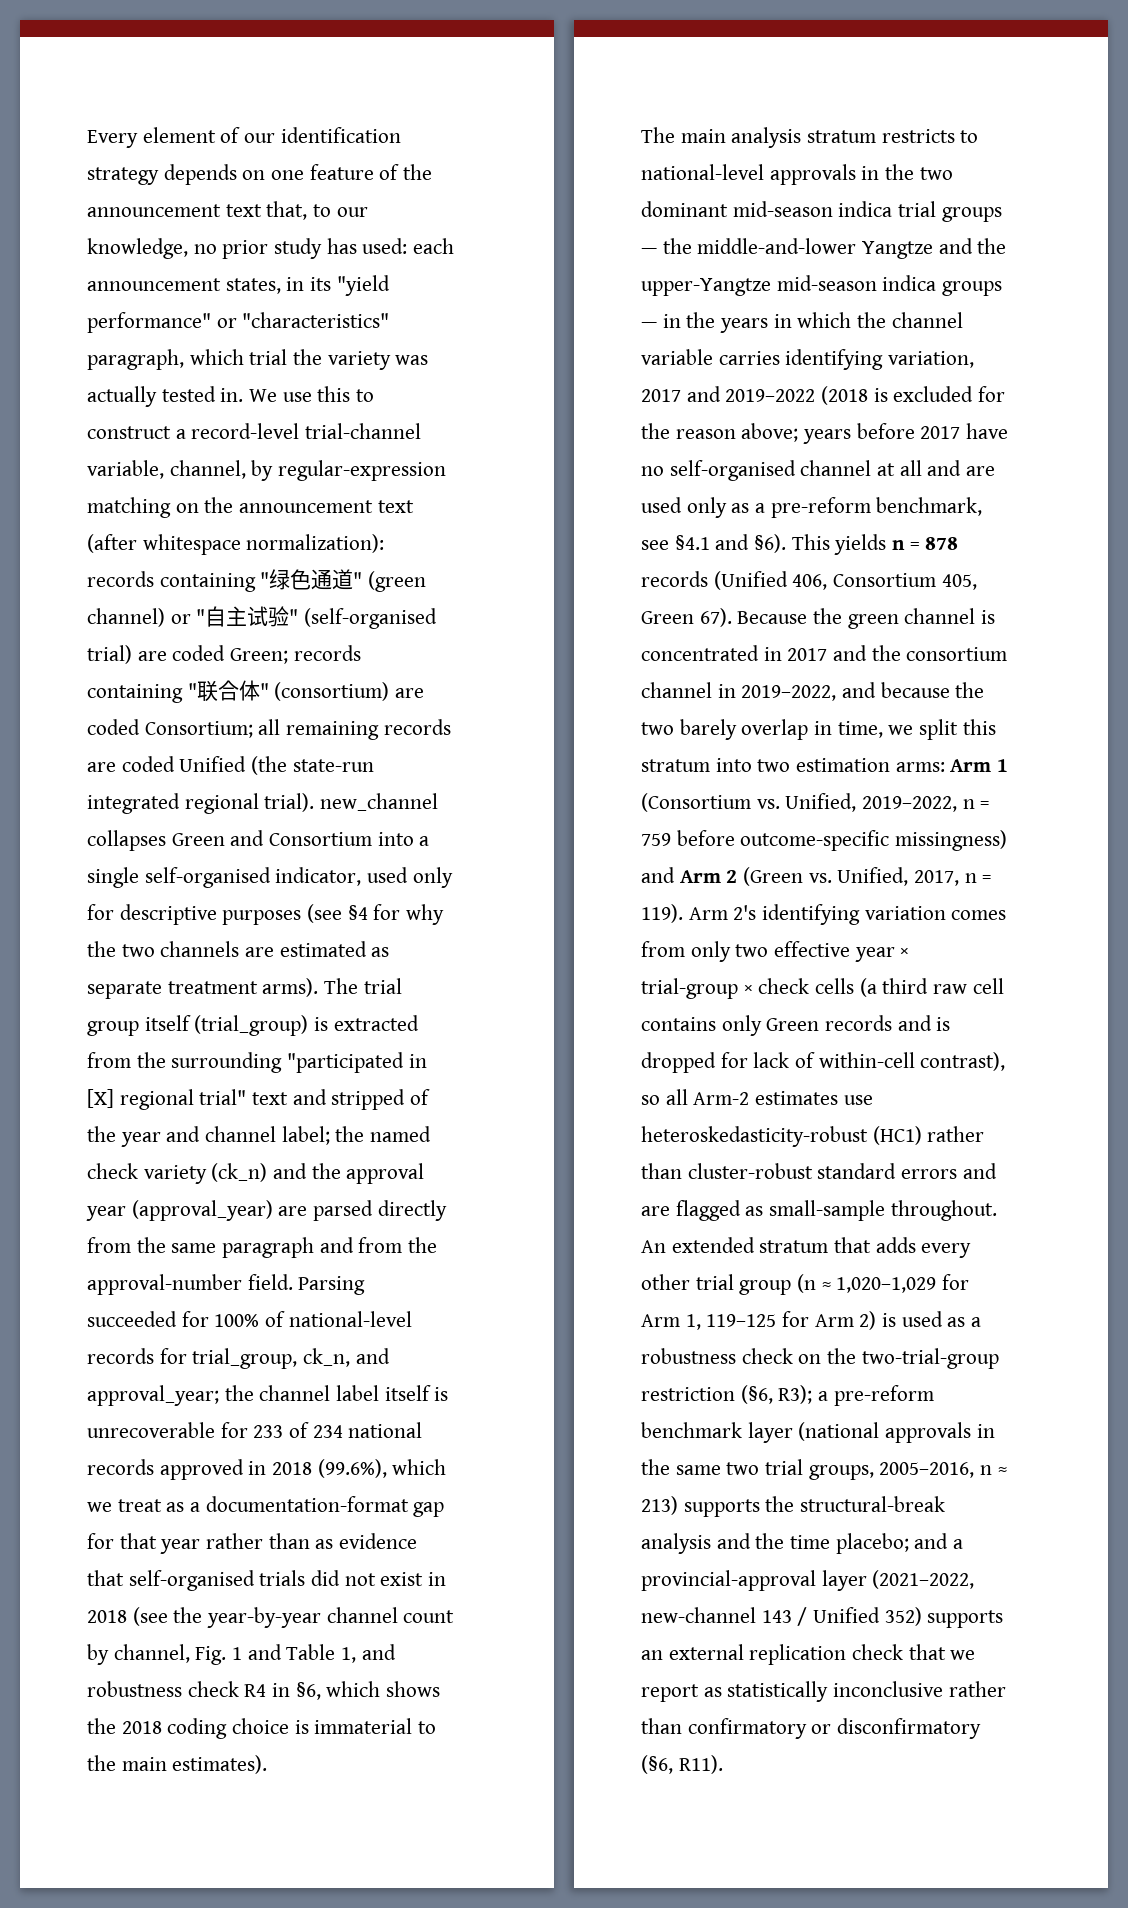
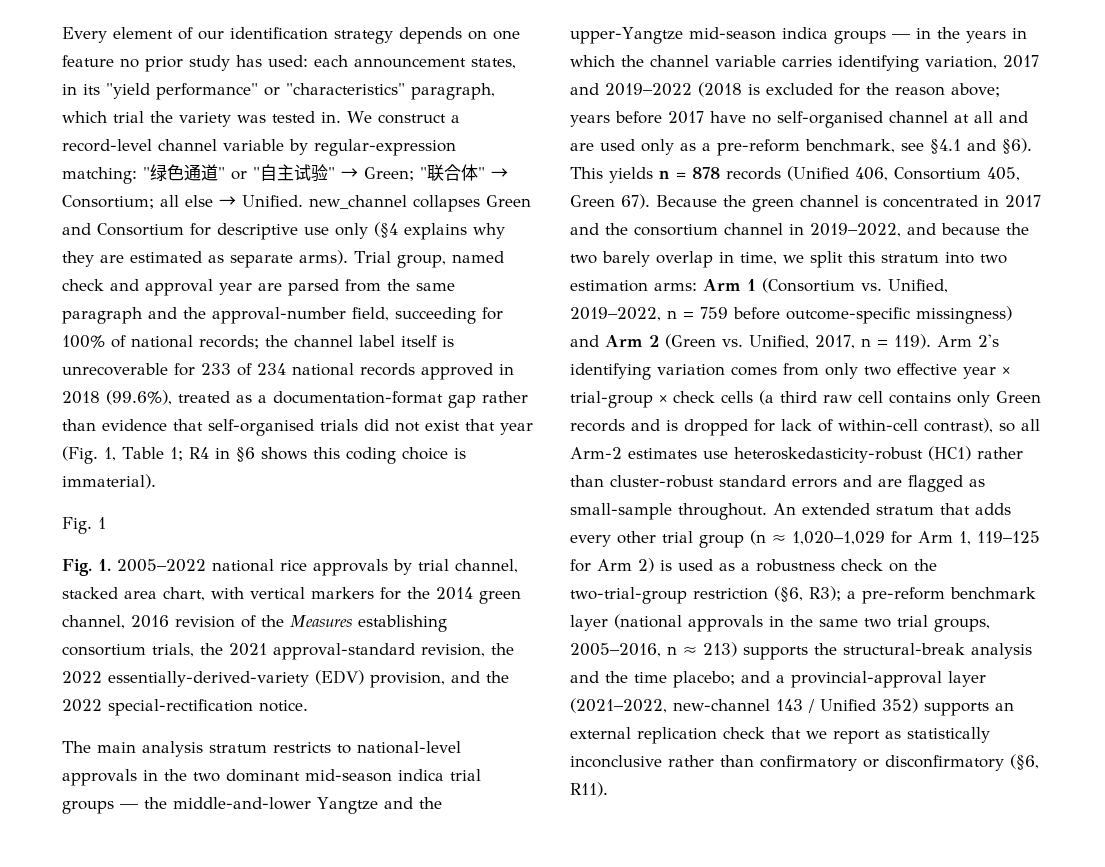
[379,164,433,180] [87,201,368,220] [87,238,188,259] of the announcement text that, to our knowledge, -> (114, 61) none
[87,386,157,407] actually -> (266, 119) none
[282,386,375,402] [87,423,422,439] [87,460,447,481] [87,497,414,518] [87,534,385,555] [87,571,256,592] use this to construct a record-level trial-channel variable, channel, by regular-expression matching on the announcement text (after whitespace normalization): records containing -> [377,114,460,124] [62,139,456,156] [62,167,137,184] construct a record-level channel variable by regular-expression matching:
[368,571,427,592] [87,608,165,627] (green channel) -> (225, 173) none
[304,608,438,629] [87,645,361,664] [87,680,425,703] [87,719,451,740] [87,756,374,775] [87,793,315,814] (self-organised trial) are coded Green; records containing "联合体" (consortium) are coded Consortium; all remaining records are coded Unified (the state-run integrated regional trial). -> [341,164,508,181] [62,195,303,209] → Green; "联合体" → Consortium; all else → Unified.
[377,832,430,846] [87,867,453,888] [87,904,445,925] [87,941,390,957] [87,978,402,999] [87,1015,419,1036] [87,1052,427,1073] [87,1089,431,1110] [87,1126,432,1147] [87,1163,341,1184] into a single self-organised indicator, used only for descriptive purposes (see §4 for why the two channels are estimated as separate treatment arms). The trial group itself (trial_group) is extracted from the surrounding "participated in [X] regional trial" text and stripped of the year and channel label; the named check variety (ck_n) and the -> [190,222,505,240] [62,250,504,268] [62,279,139,291] for descriptive use only (§4 explains why they are estimated as separate arms). Trial group, named check and
[131,1200,273,1221] (approval_year) -> (252, 289) none
[377,1200,447,1221] directly -> (339, 287) none
[358,1237,403,1253] from -> (177, 313) none
[247,1274,366,1295] [87,1311,412,1327] [87,1348,390,1369] [87,1385,219,1406] field. Parsing succeeded for 100% of national-level records for trial_group, ck_n, and approval_year; -> [352,307,503,324] [62,335,259,349] field, succeeding for 100% of national records;
[392,1459,447,1475] [87,1499,162,1512] which we treat -> [178,391,230,403] treated
[87,1533,334,1554] for that year rather than as -> [482,391,528,403] [62,419,96,431] rather than
[428,1572,447,1586] [87,1607,455,1628] [87,1644,396,1665] [87,1681,441,1700] [87,1718,437,1739] [87,1755,268,1774] in 2018 (see the year-by-year channel count by channel, Fig. 1 and Table 1, and robustness check R4 in §6, which shows the 2018 coding choice is immaterial to the main estimates). -> [465,419,533,435] [62,446,466,464] [62,474,156,489] [62,517,106,534] [62,559,518,576] [62,587,521,604] [62,615,447,632] [62,643,514,660] [62,670,509,688] [62,699,308,716] that year (Fig. 1, Table 1; R4 in §6 shows this coding choice is immaterial). // Fig. 1 // Fig. 1. 2005–2022 national rice approvals by trial channel, stacked area chart, with vertical markers for the 2014 green channel, 2016 revision of the Measures establishing consortium trials, the 2021 approval-standard revision, the 2022 essentially-derived-variety (EDV) provision, and the 2022 special-rectification notice.

